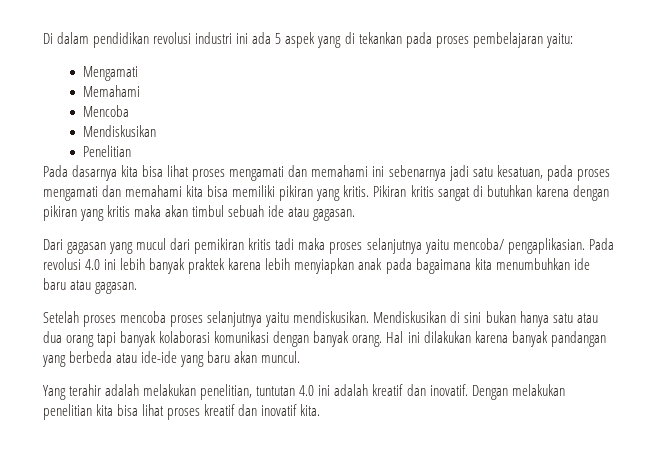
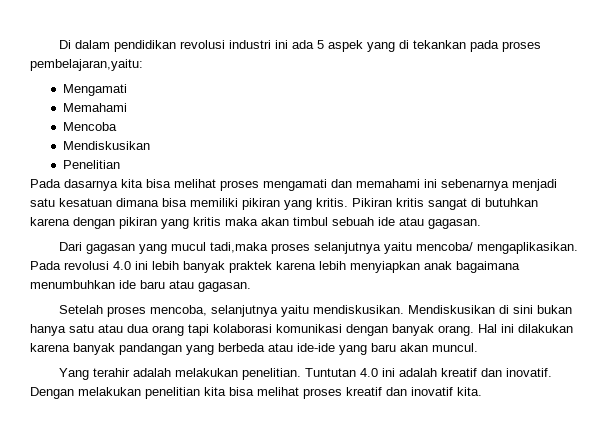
[472,32,573,48] pembelajaran yaitu: -> [30,59,143,71] pembelajaran,yaitu:
[167,165,190,177] lihat -> [174,179,216,188] melihat
[448,165,610,181] [43,185,204,201] jadi satu kesatuan, pada proses mengamati dan memahami kita -> [512,179,557,191] [30,198,159,207] menjadi satu kesatuan dimana
[170,238,326,254] dari pemikiran kritis tadi maka -> [210,242,269,253] tadi,maka
[507,238,585,254] pengaplikasian. -> [477,242,579,254] mengaplikasikan.
[385,258,492,274] pada bagaimana kita -> [456,261,520,273] bagaimana
[120,311,204,327] mencoba proses -> [150,305,208,316] mencoba,
[120,331,157,347] banyak -> (209, 330) none
[200,384,296,400] penelitian, tuntutan -> [242,368,357,380] penelitian. Tuntutan
[142,404,165,416] lihat -> [257,387,299,396] melihat

